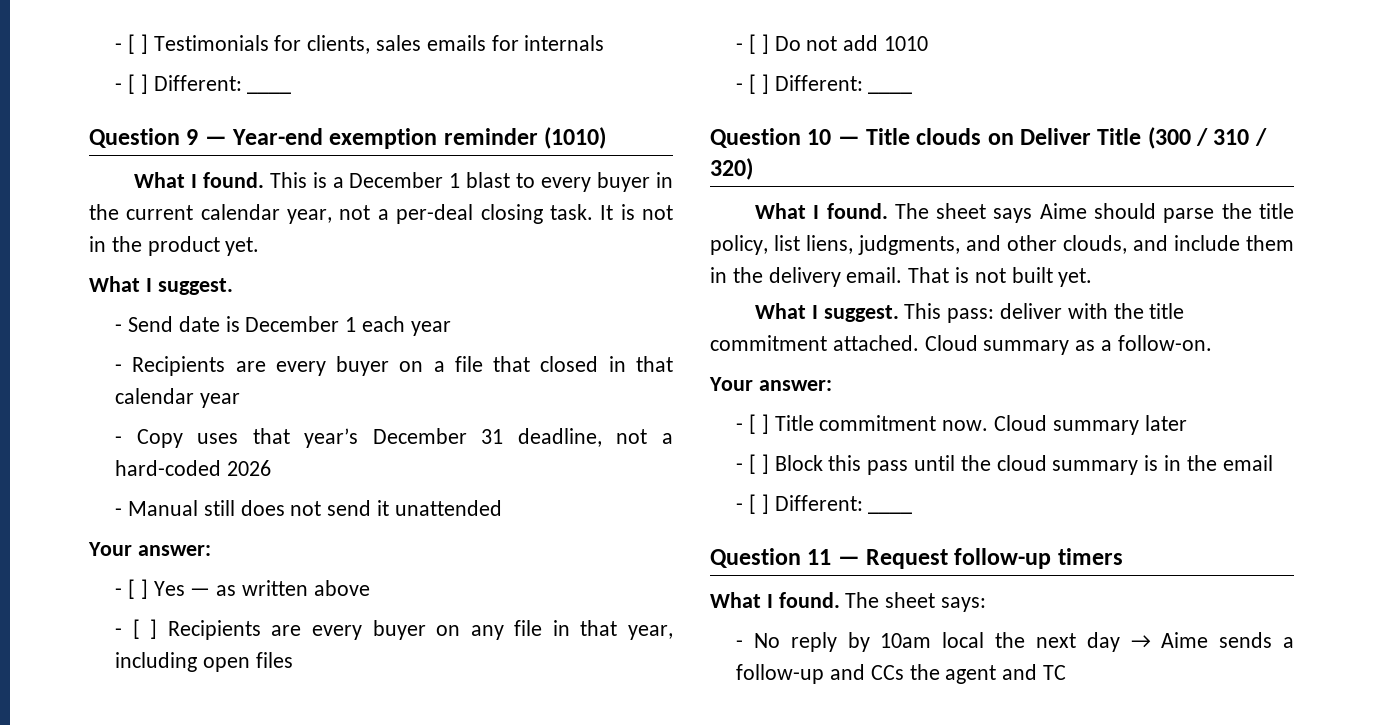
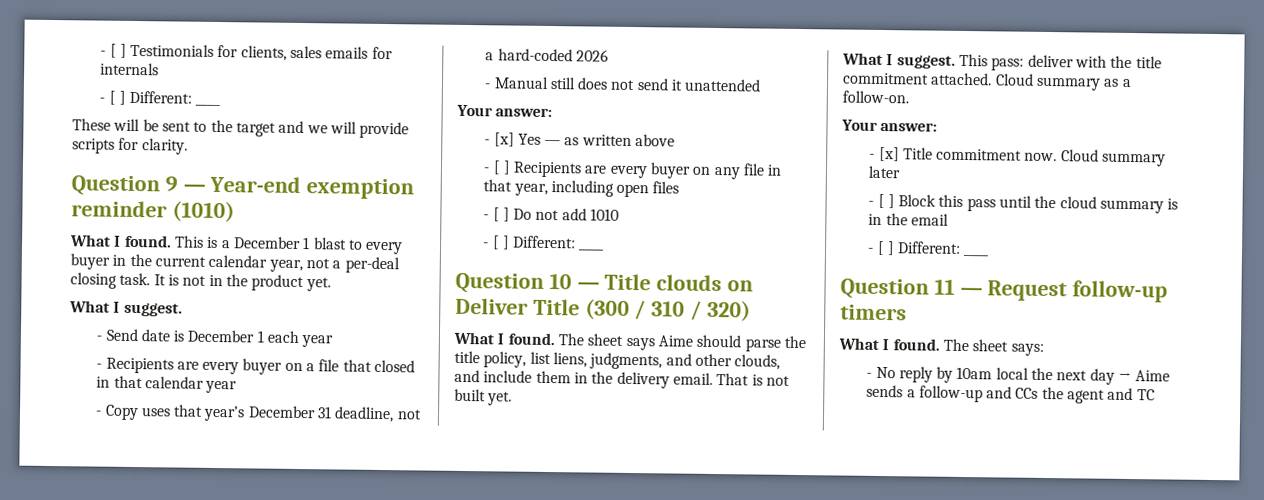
(292, 92) none -> [72,118,410,139] [72,137,188,155] // These will be sent to the target and we will provide scripts for clarity.
[127,579,148,599] [ ] -> [493,132,515,147] [x]
[748,414,769,434] [ ] -> [878,146,900,162] [x]

